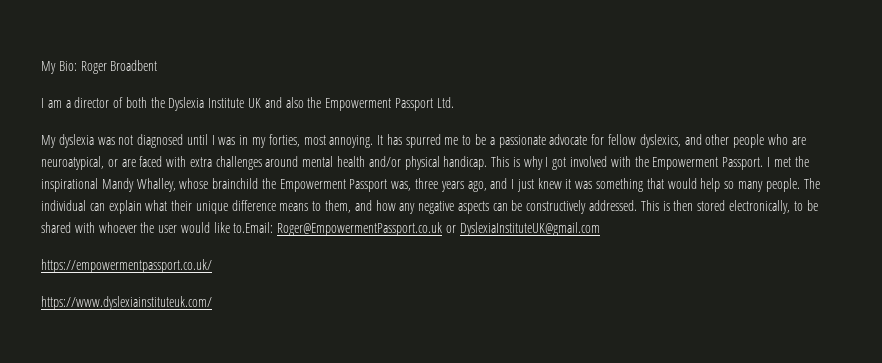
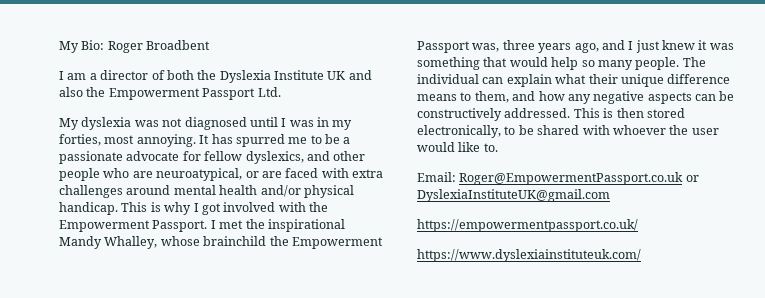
[233,222,274,233] to.Email: -> [483,143,498,152] [417,172,456,182] to. // Email:

